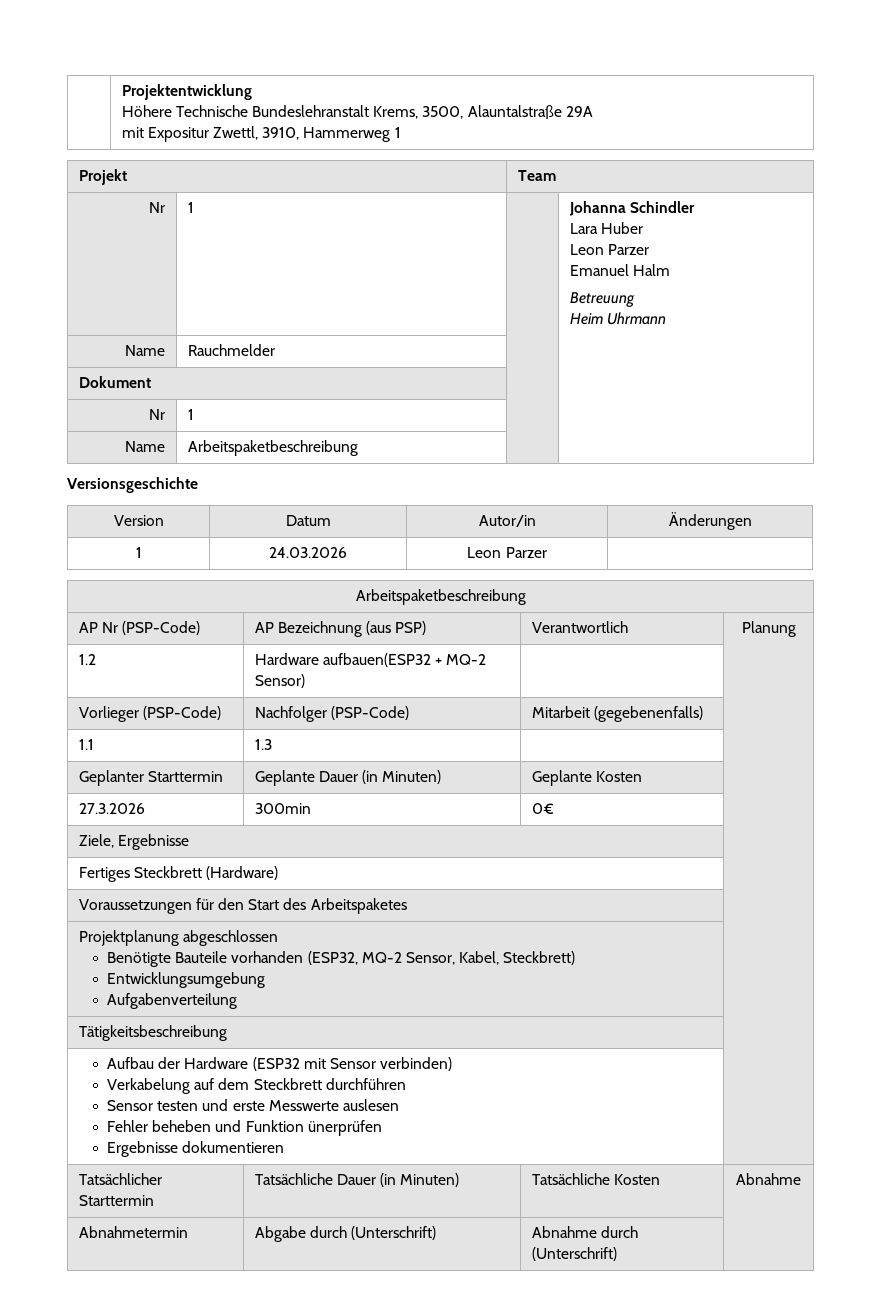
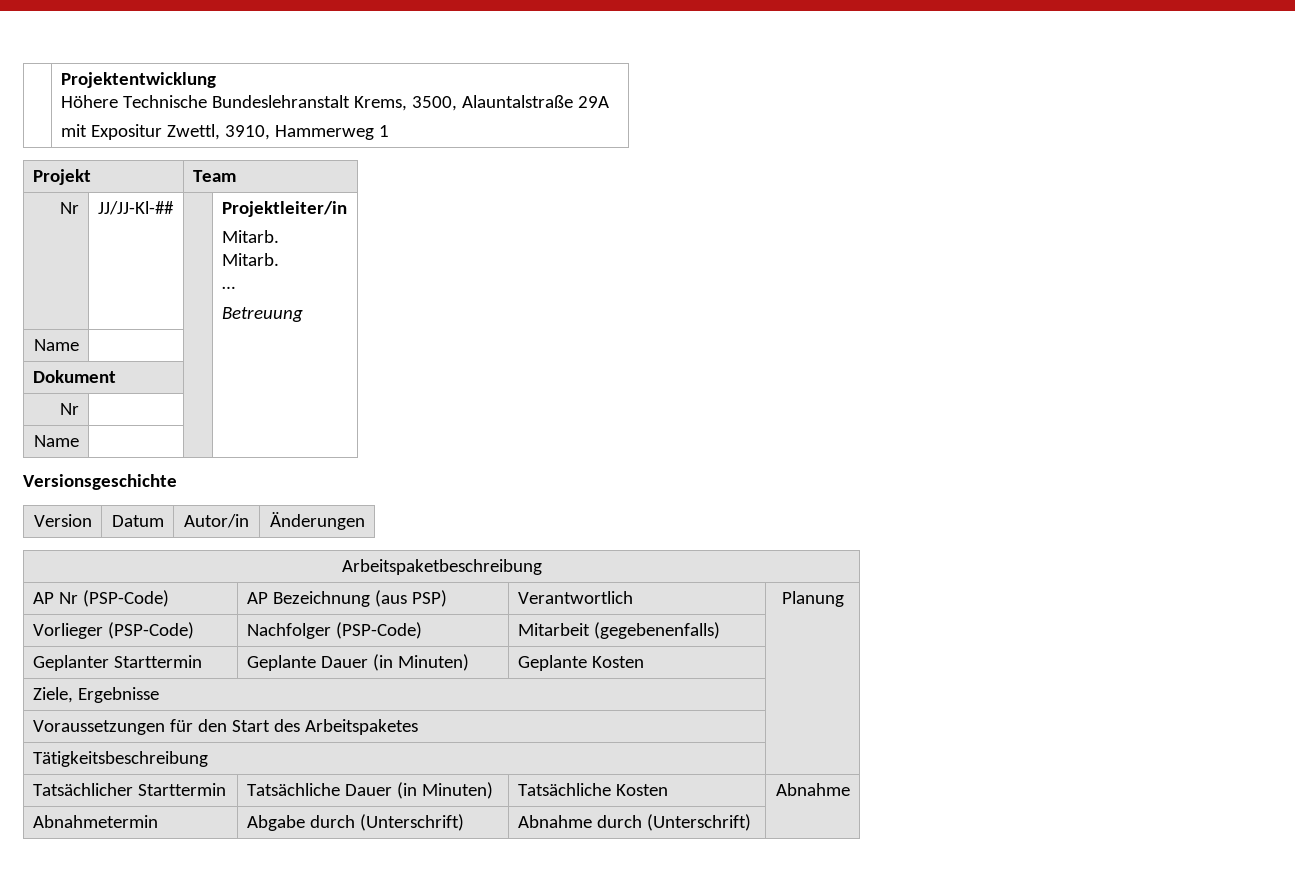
[187,202,194,213] [568,201,695,216] [569,222,643,234] [569,244,649,255] [569,264,670,276] 1 | | Johanna Schindler // Lara Huber // Leon Parzer // Emanuel Halm -> [97,201,174,215] [221,201,347,217] [221,230,279,243] [221,253,279,266] [221,286,235,289] JJ/JJ-Kl-## | | Projektleiter/in // Mitarb. // Mitarb. // …
[569,312,666,325] [125,345,166,356] [187,344,275,356] // Heim Uhrmann // Name | Rauchmelder -> [34,339,80,351] // Name |
[187,409,194,420] [125,441,166,452] [187,440,358,456] 1 | | // Name | Arbeitspaketbeschreibung -> [34,435,80,447] | | // Name |
[135,547,142,558] [269,547,347,558] [467,547,547,558] // 1 | 24.03.2026 | Leon Parzer | -> (365, 521) none
[78,654,96,665] [254,653,487,667] [254,674,305,688] // 1.2 | Hardware aufbauen(ESP32 + MQ-2 Sensor) | | -> (844, 599) none
[78,739,94,750] [254,739,272,750] // 1.1 | 1.3 | | -> (720, 630) none
[78,803,145,814] [254,803,311,814] [531,803,554,814] // 27.3.2026 | 300min | 0€ | -> (644, 662) none
[78,866,279,882] // Fertiges Steckbrett (Hardware) | -> (159, 695) none
[78,930,278,946] [107,951,576,967] [107,972,266,988] [107,993,238,1009] [78,1025,227,1041] [107,1057,453,1071] [107,1078,406,1094] [107,1099,399,1111] [107,1120,382,1136] [107,1141,285,1157] Projektplanung abgeschlossen // Benötigte Bauteile vorhanden (ESP32, MQ-2 Sensor, Kabel, Steckbrett) // Entwicklungsumgebung // Aufgabenverteilung | // Tätigkeitsbeschreibung | // Aufbau der Hardware (ESP32 mit Sensor verbinden) // Verkabelung auf dem Steckbrett durchführen // Sensor testen und erste Messwerte auslesen // Fehler beheben und Funktion ünerprüfen // Ergebnisse dokumentieren -> [32,751,208,767] Tätigkeitsbeschreibung

